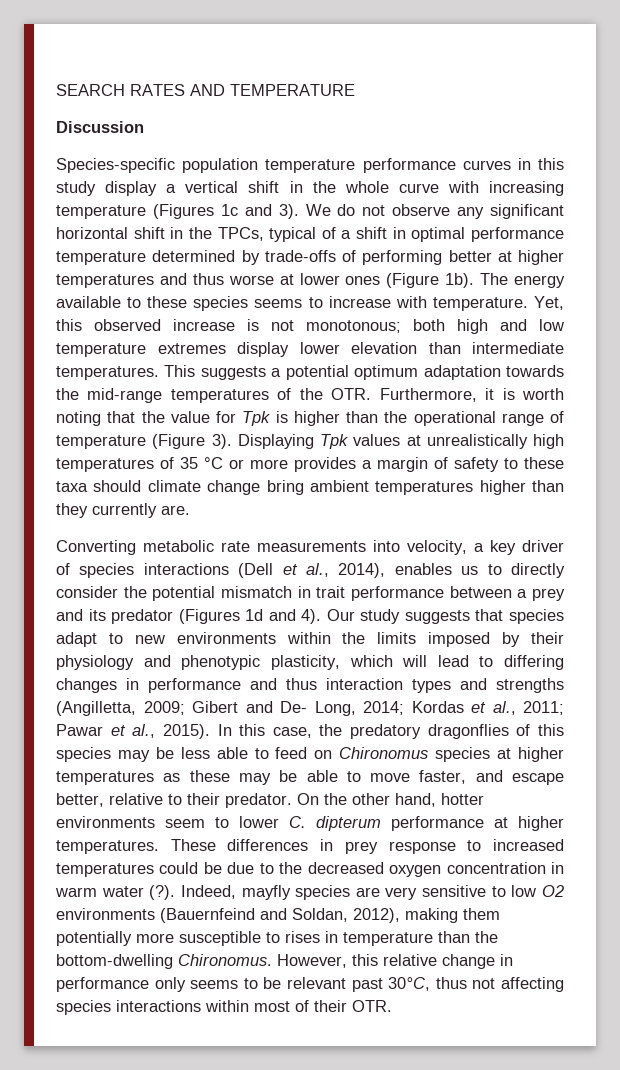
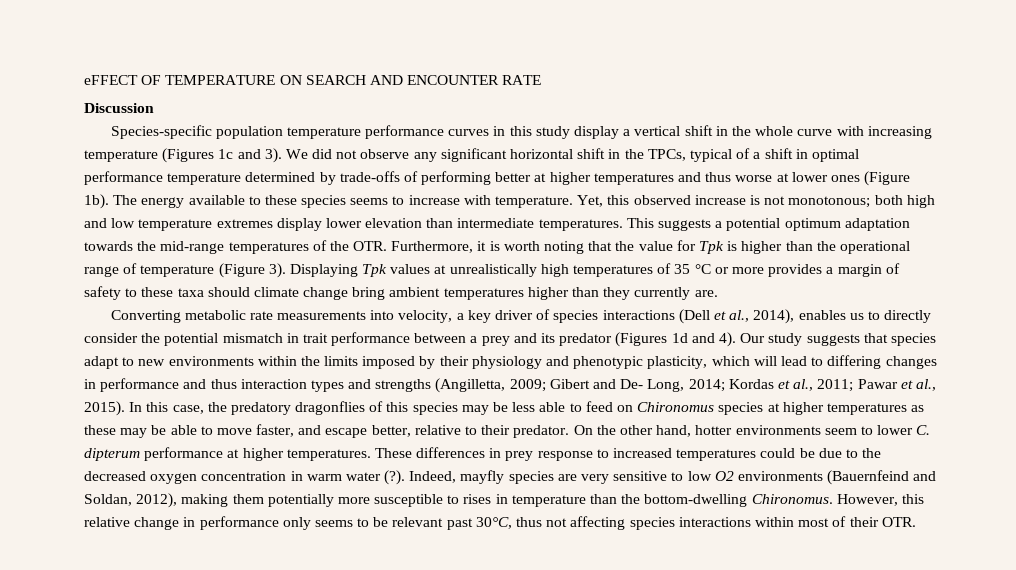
[56,84,355,96] SEARCH RATES AND TEMPERATURE -> [84,75,542,85] eFFECT OF TEMPERATURE ON SEARCH AND ENCOUNTER RATE
[337,204,356,216] do -> [312,149,333,159] did

